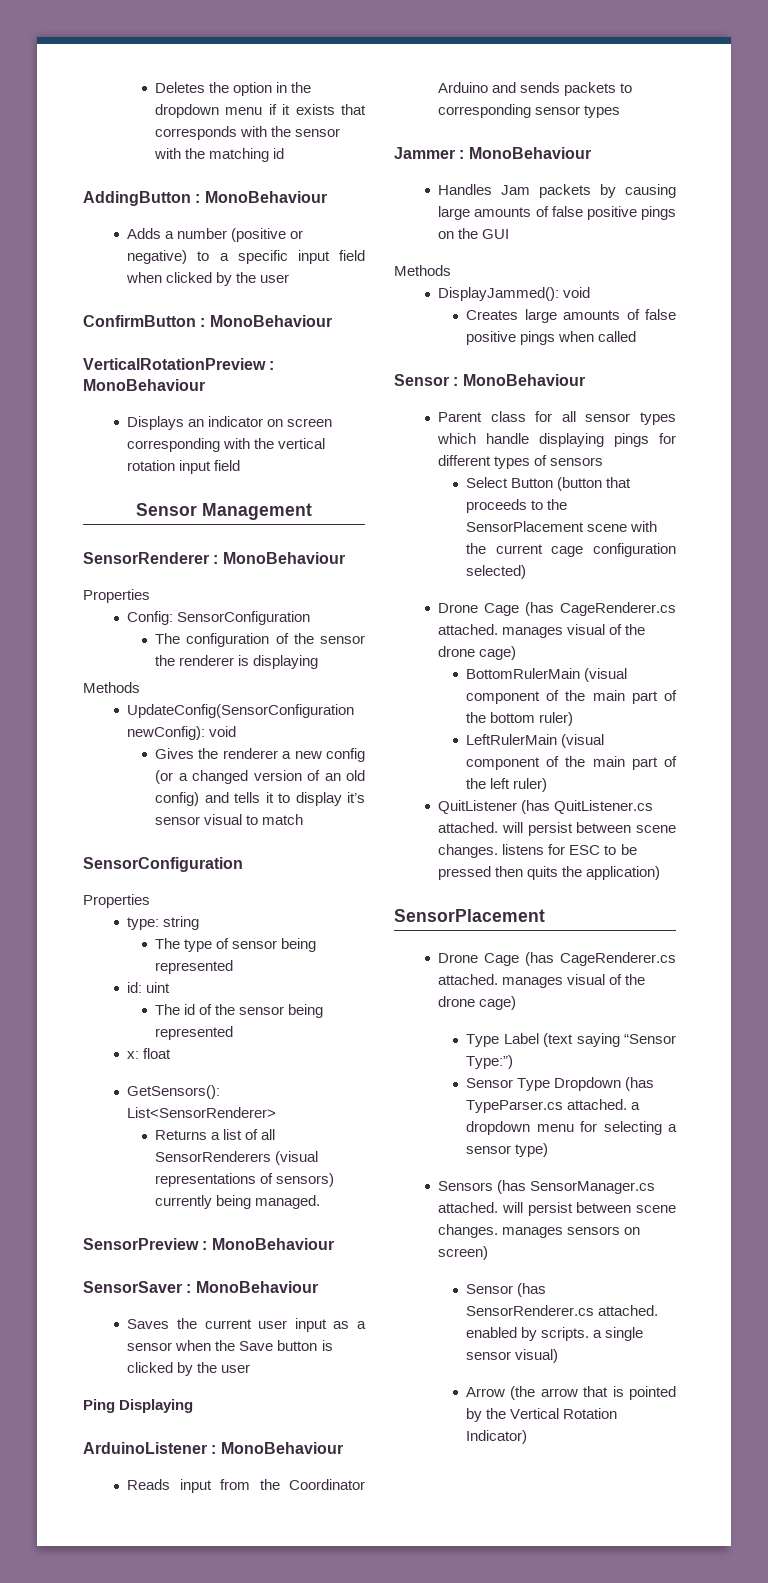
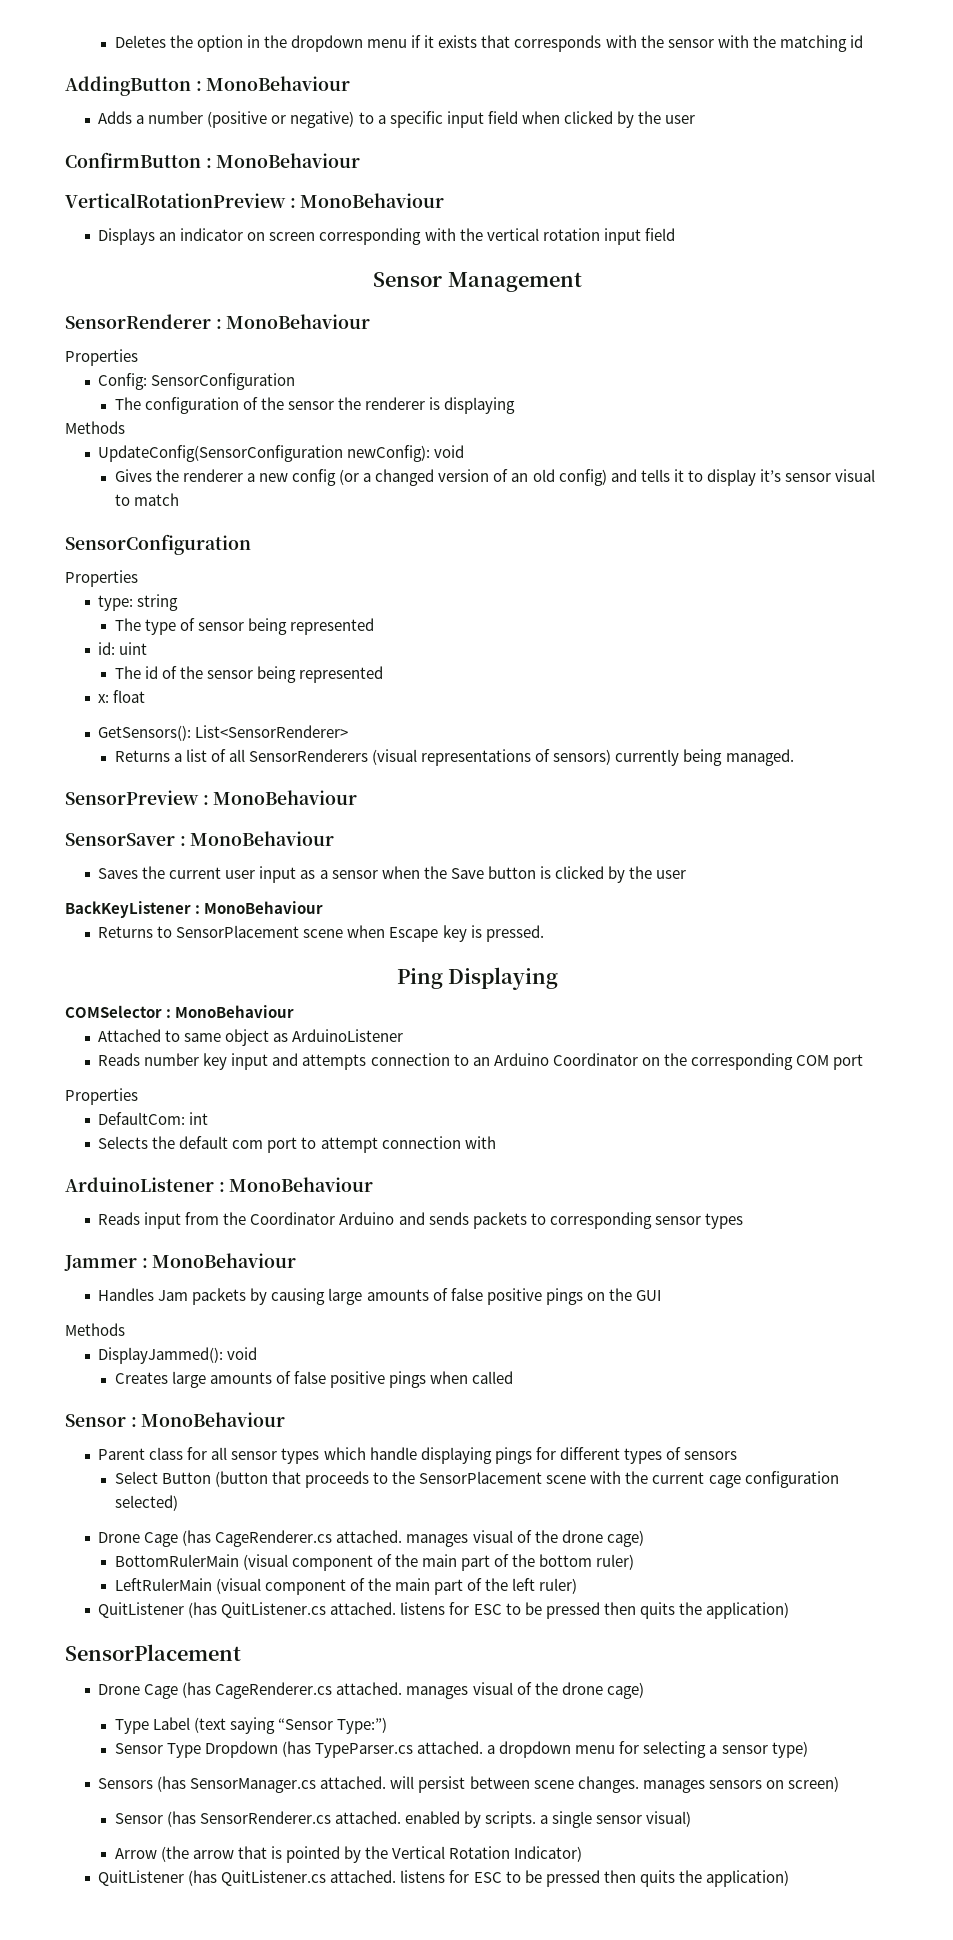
[83,1399,194,1413] Ping Displaying -> [65,901,324,918] [98,925,544,942] [396,967,559,990] [65,1005,295,1018] [98,1029,404,1046] [98,1053,863,1070] [65,1088,138,1105] [98,1112,209,1125] [98,1136,496,1153] BackKeyListener : MonoBehaviour // Returns to SensorPlacement scene when Escape key is pressed. // Ping Displaying // COMSelector : MonoBehaviour // Attached to same object as ArduinoListener // Reads number key input and attempts connection to an Arduino Coordinator on the corresponding COM port // Properties // DefaultCom: int // Selects the default com port to attempt connection with
[501,822,676,836] [438,844,499,858] will persist between scene changes. -> (397, 1608) none
(528, 1437) none -> [98,1870,789,1887] // QuitListener (has QuitListener.cs attached. listens for ESC to be pressed then quits the application)

